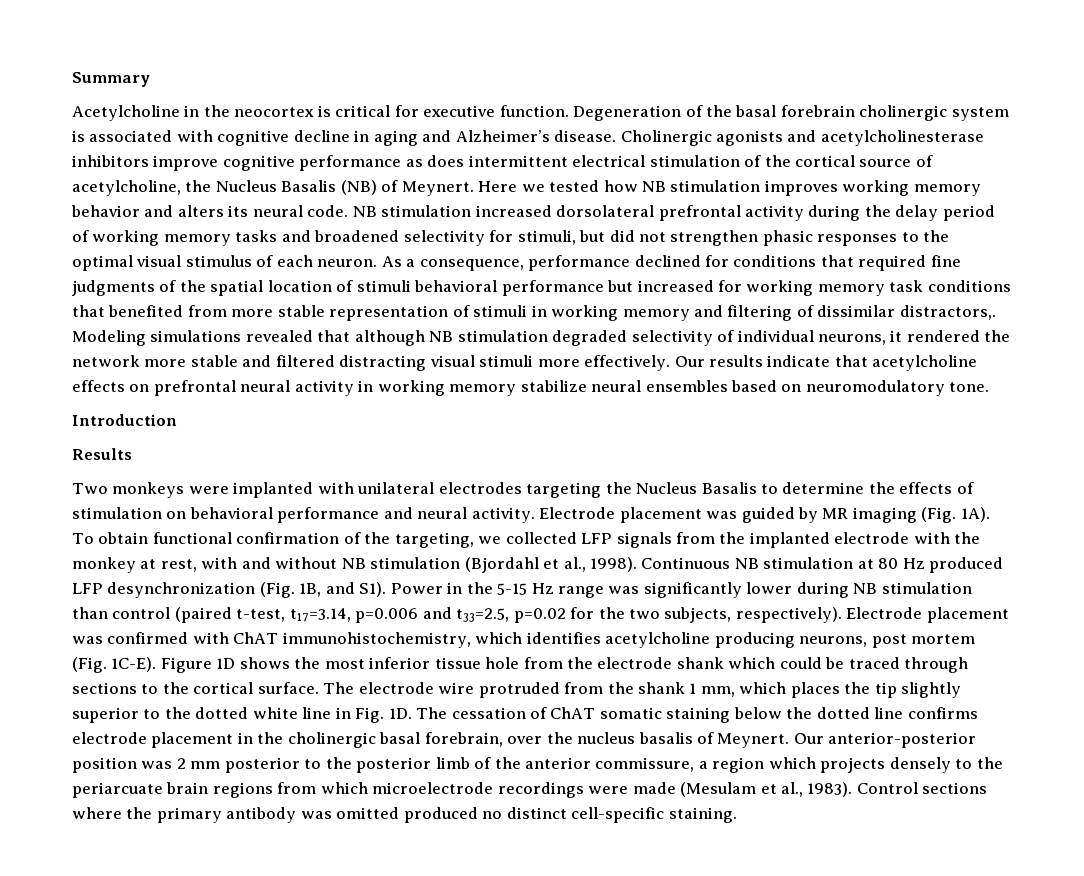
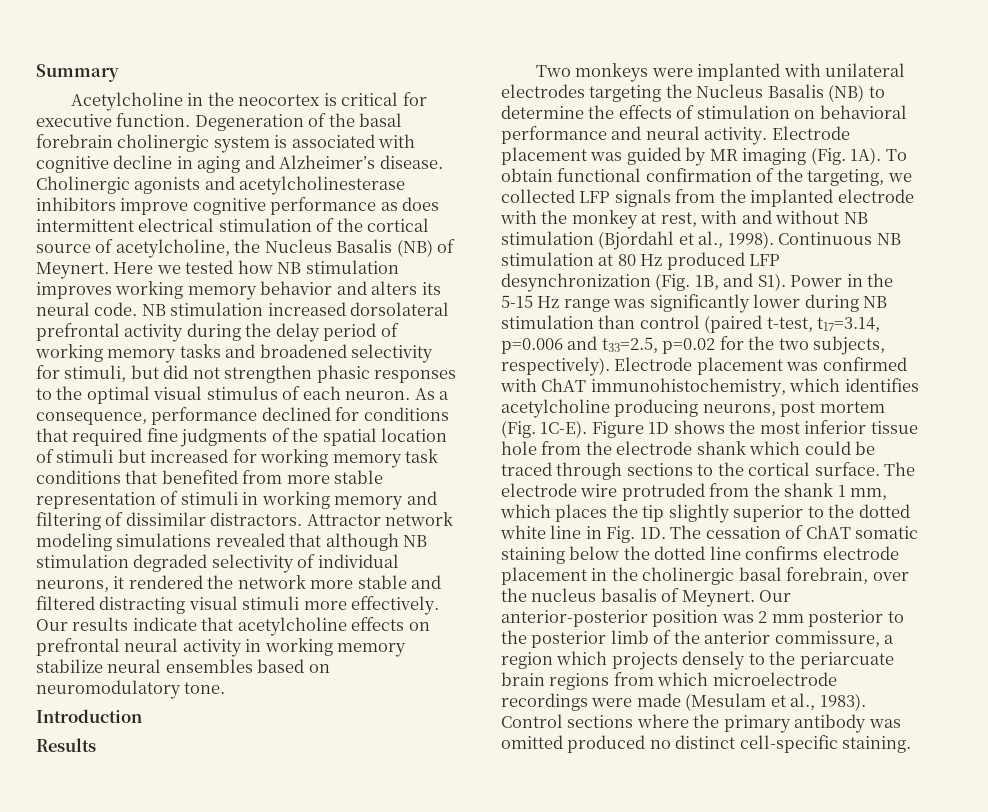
[414,280,604,296] behavioral performance -> (114, 456) none
[899,305,996,320] [72,330,146,346] distractors,. Modeling -> [210,512,454,526] [36,533,112,551] distractors. Attractor network modeling
(757, 488) none -> [828,84,865,102] (NB)

